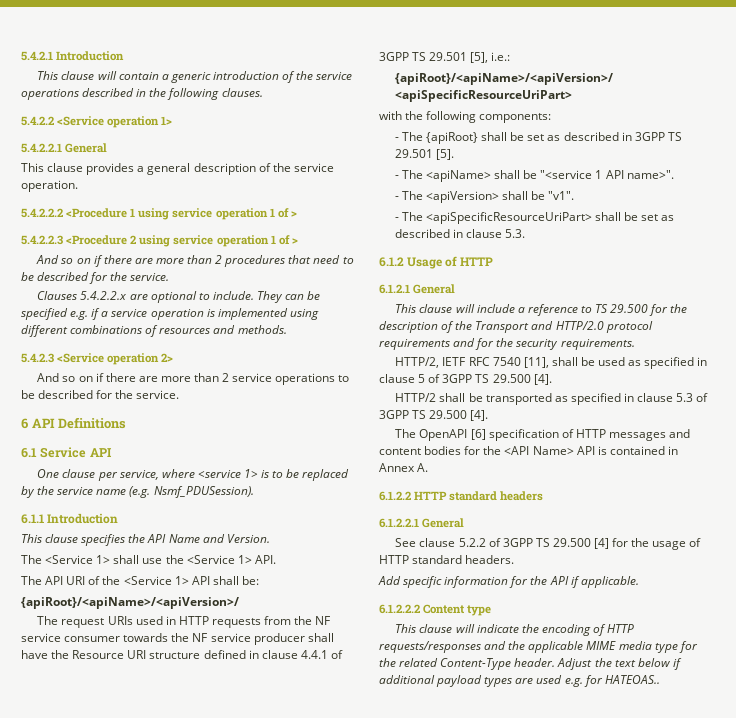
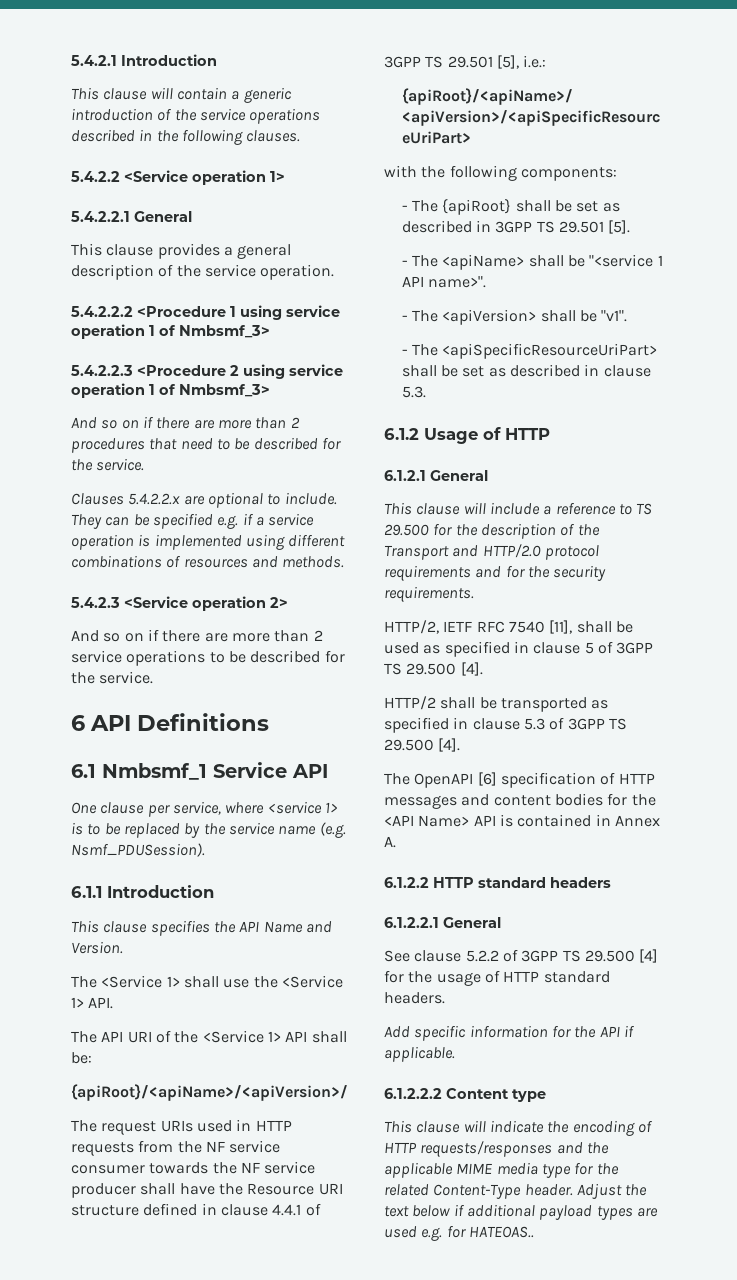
[290,211,297,217] > -> [179,325,270,338] Nmbsmf_3>
[291,238,298,244] > -> [179,384,270,397] Nmbsmf_3>
(37, 453) none -> [102,763,207,780] Nmbsmf_1

